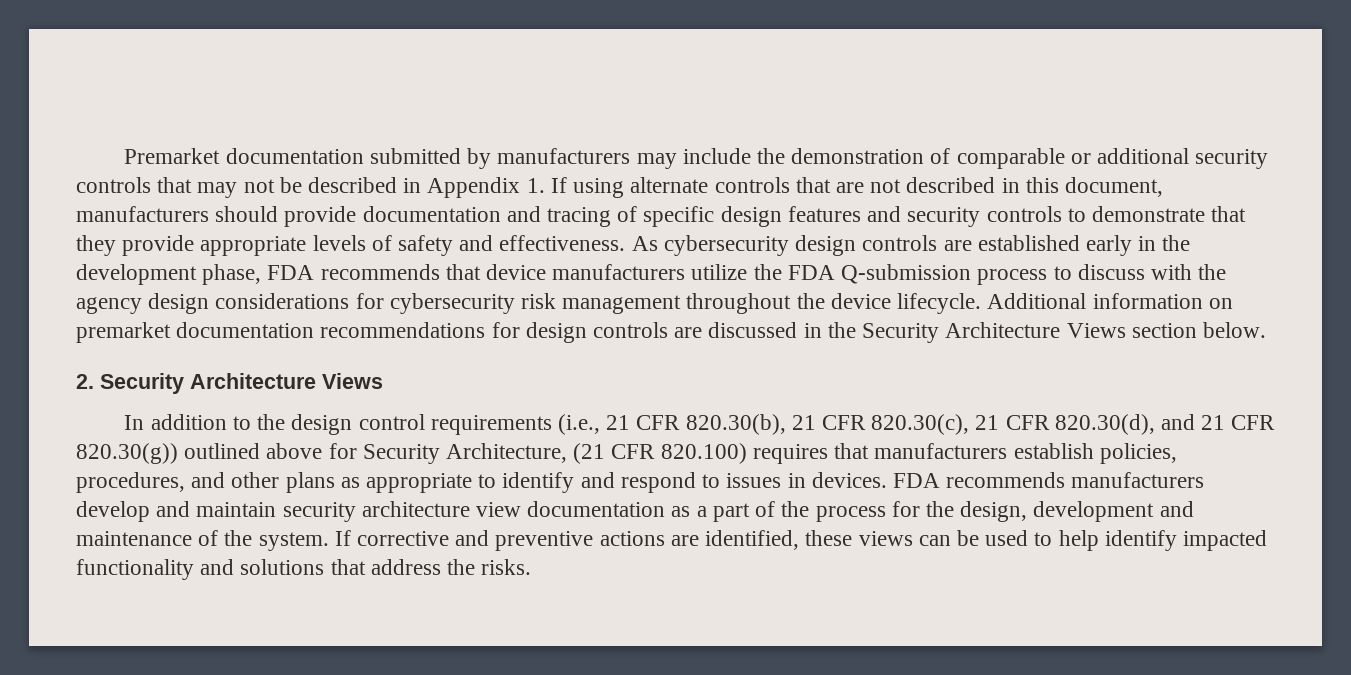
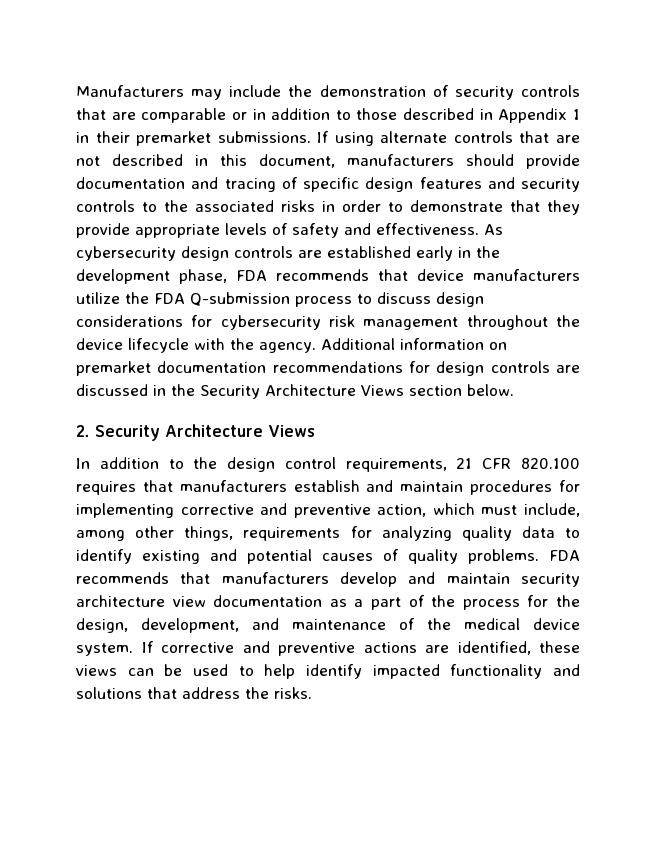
[124,148,631,169] Premarket documentation submitted by manufacturers -> [76,85,184,97] Manufacturers
[956,148,1269,169] [76,177,545,198] comparable or additional security controls that may not be described in Appendix 1. -> [454,85,580,100] [76,108,580,123] [76,131,311,146] security controls that are comparable or in addition to those described in Appendix 1 in their premarket submissions.
(1086, 215) none -> [164,200,403,212] the associated risks in order to
[1150,264,1227,280] [76,297,142,314] with the agency -> (431, 298) none
[897,293,982,314] lifecycle. -> [128,338,316,353] lifecycle with the agency.
[430,414,1276,435] [76,443,1177,464] [76,472,1066,493] requirements (i.e., 21 CFR 820.30(b), 21 CFR 820.30(c), 21 CFR 820.30(d), and 21 CFR 820.30(g)) outlined above for Security Architecture, (21 CFR 820.100) requires that manufacturers establish policies, procedures, and other plans as appropriate to identify and respond to issues in devices. FDA recommends -> [345,458,580,472] [76,480,580,495] [76,503,580,518] [76,526,580,541] [76,549,580,564] [76,572,211,584] requirements, 21 CFR 820.100 requires that manufacturers establish and maintain procedures for implementing corrective and preventive action, which must include, among other things, requirements for analyzing quality data to identify existing and potential causes of quality problems. FDA recommends that
[1033,501,1155,522] development -> [141,618,239,633] development,
(253, 538) none -> [464,618,580,630] medical device

